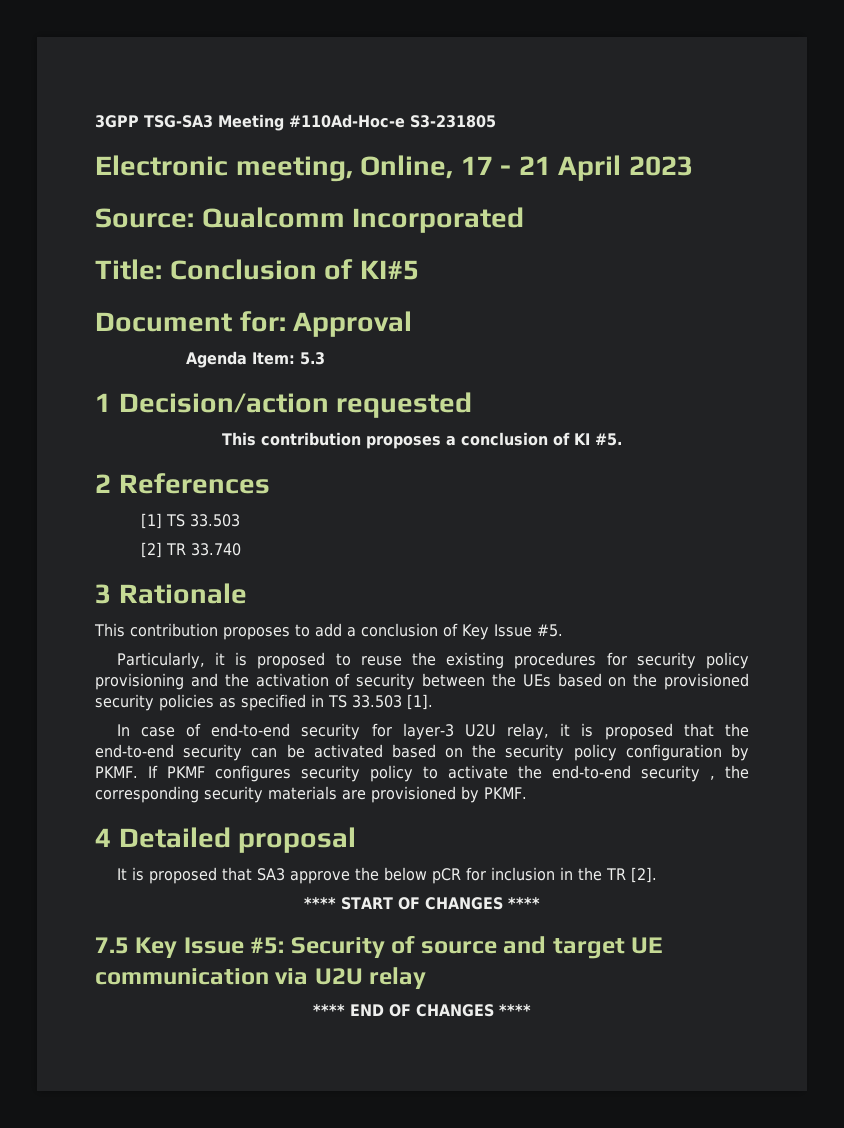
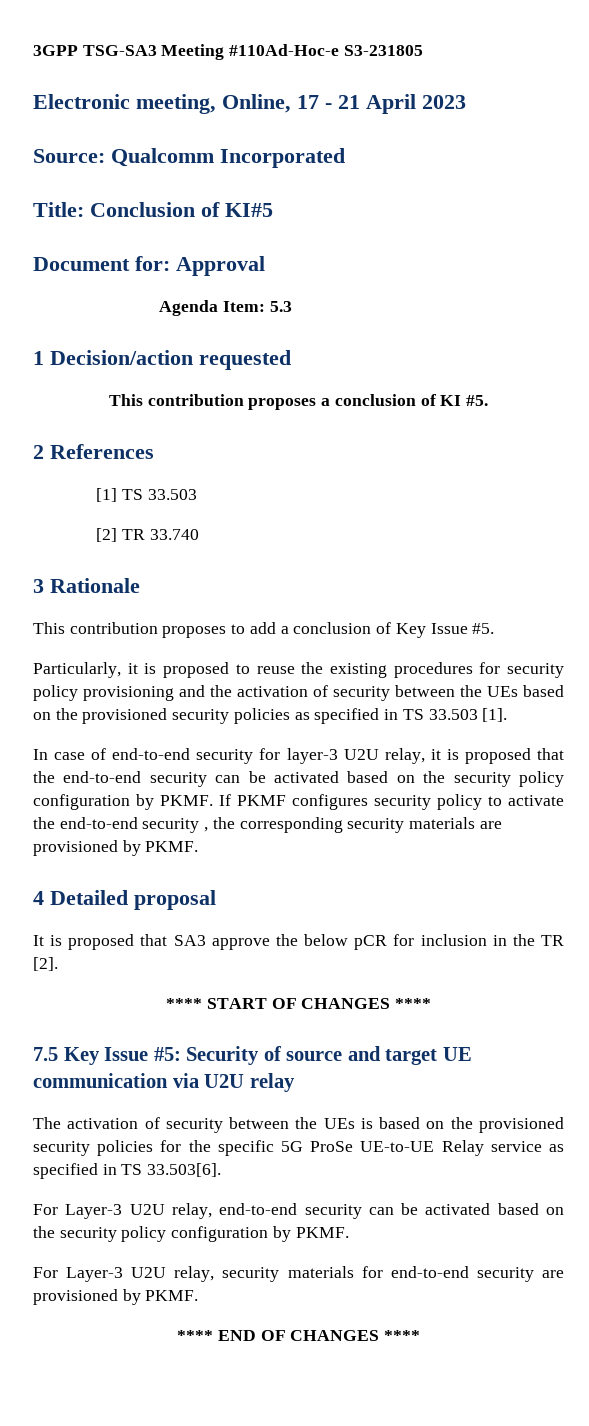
(427, 978) none -> [33,1117,564,1133] [33,1140,564,1156] [33,1163,222,1179] [33,1203,565,1219] [33,1226,349,1242] [33,1266,564,1282] [33,1289,199,1305] // The activation of security between the UEs is based on the provisioned security policies for the specific 5G ProSe UE-to-UE Relay service as specified in TS 33.503[6]. // For Layer-3 U2U relay, end-to-end security can be activated based on the security policy configuration by PKMF. // For Layer-3 U2U relay, security materials for end-to-end security are provisioned by PKMF.

